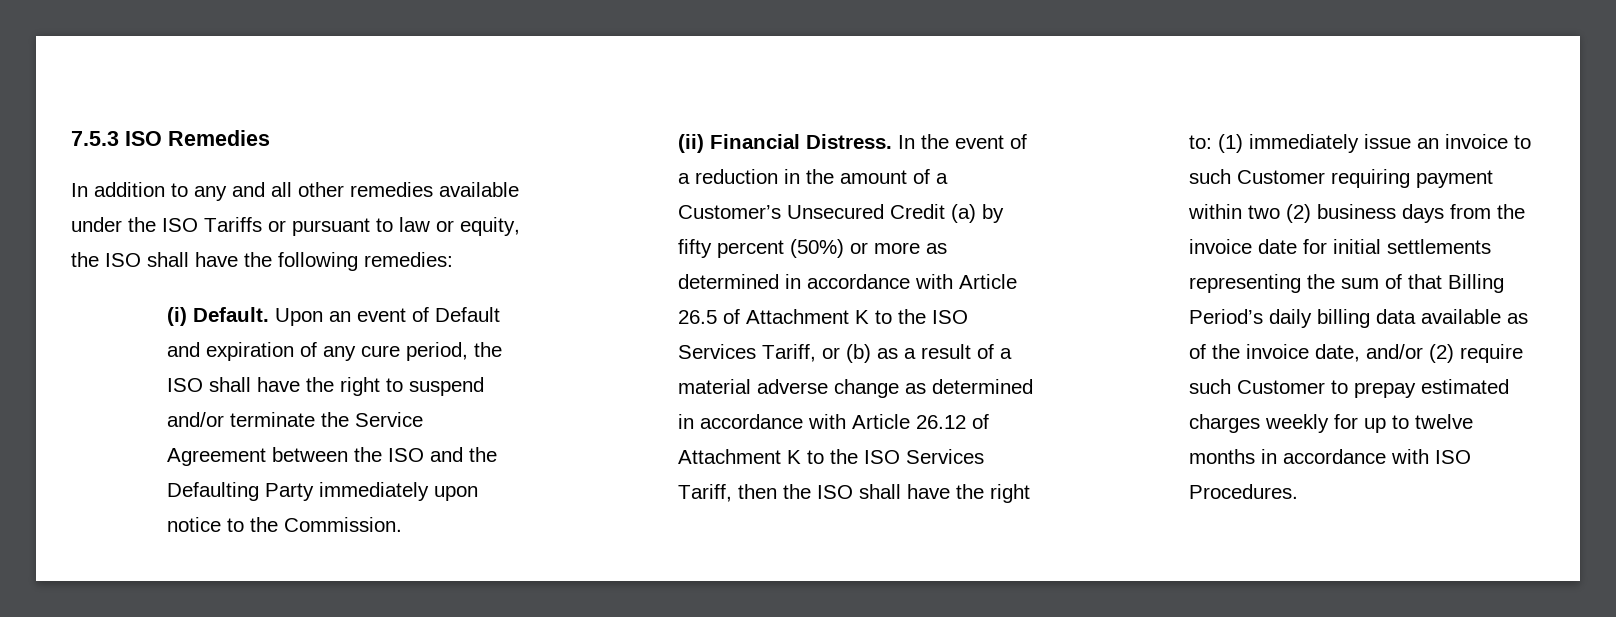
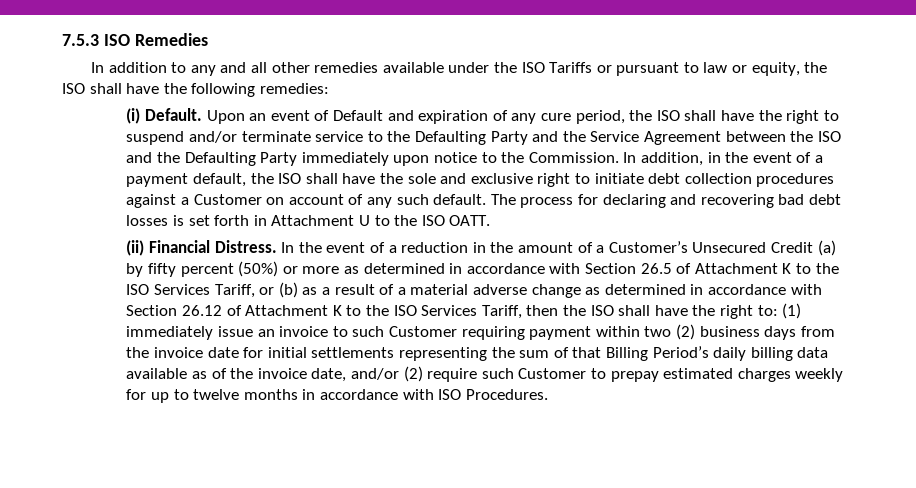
(316, 419) none -> [315,131,559,145] service to the Defaulting Party and
(403, 524) none -> [623,152,823,166] [126,173,835,187] [126,194,841,208] [126,215,491,226] In addition, in the event of a payment default, the ISO shall have the sole and exclusive right to initiate debt collection procedures against a Customer on account of any such default. The process for declaring and recovering bad debt losses is set forth in Attachment U to the ISO OATT.
[959,274,1018,289] Article -> [584,263,636,274] Section
[852,414,911,429] Article -> [126,305,178,316] Section

